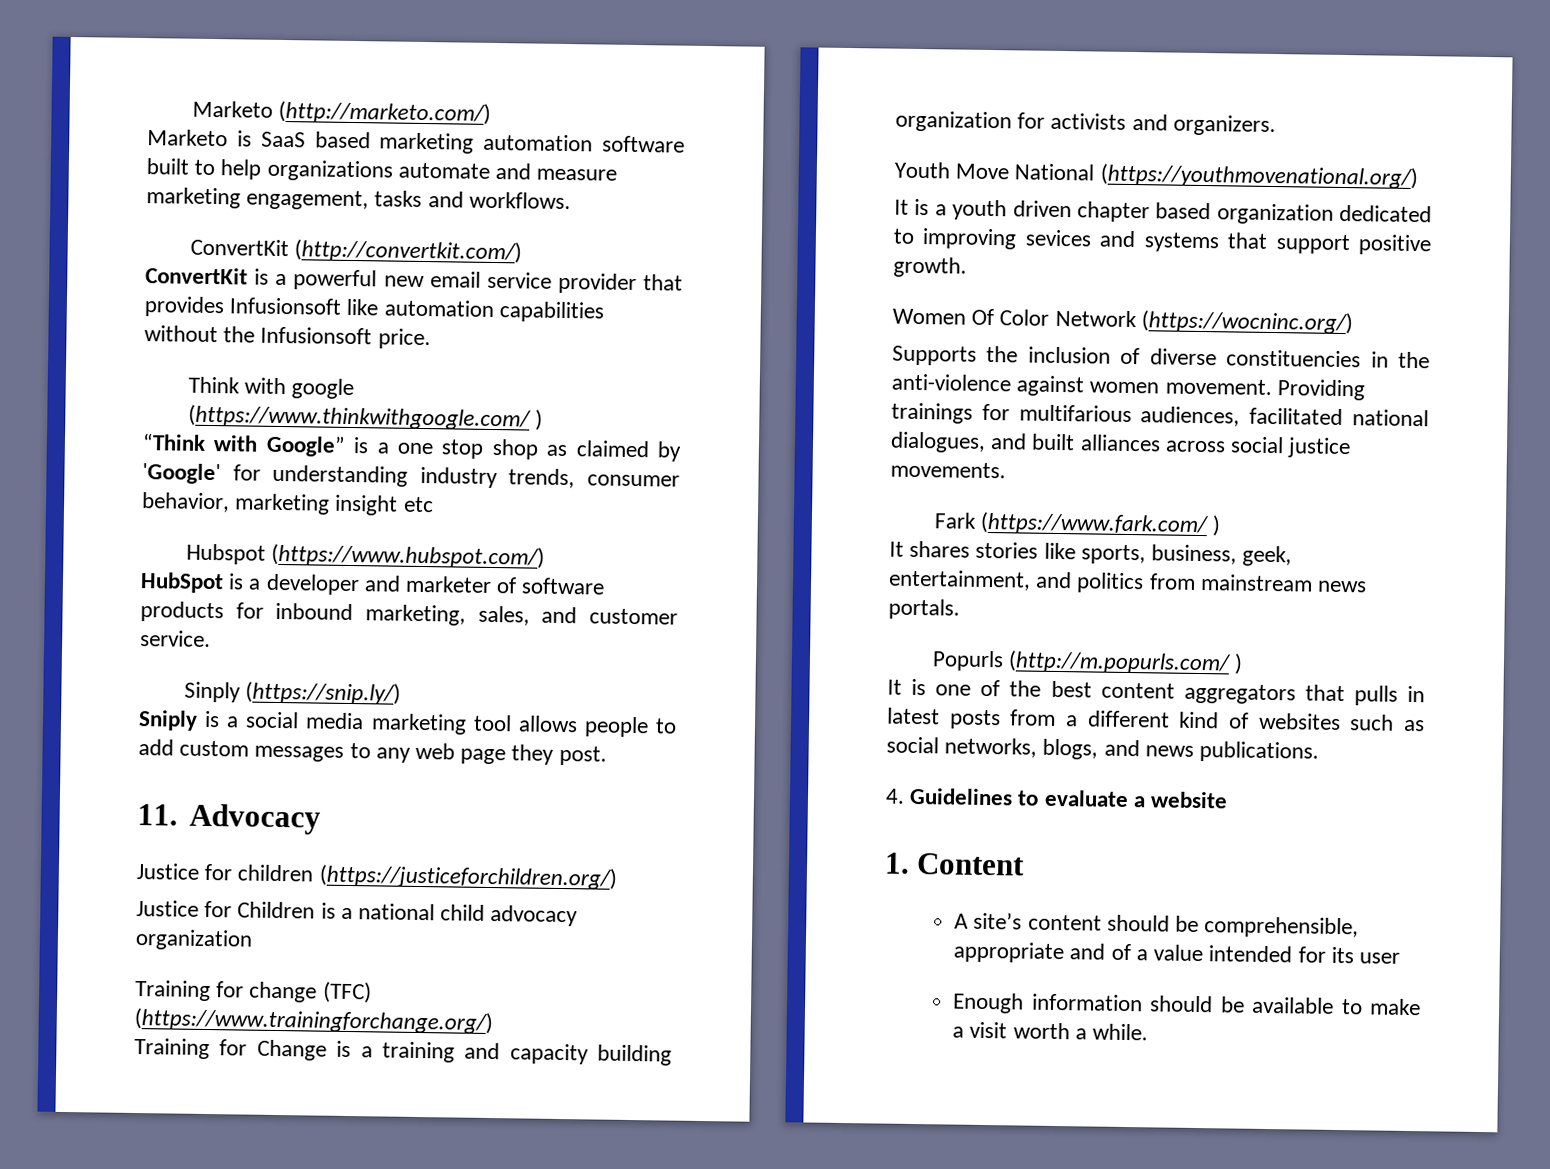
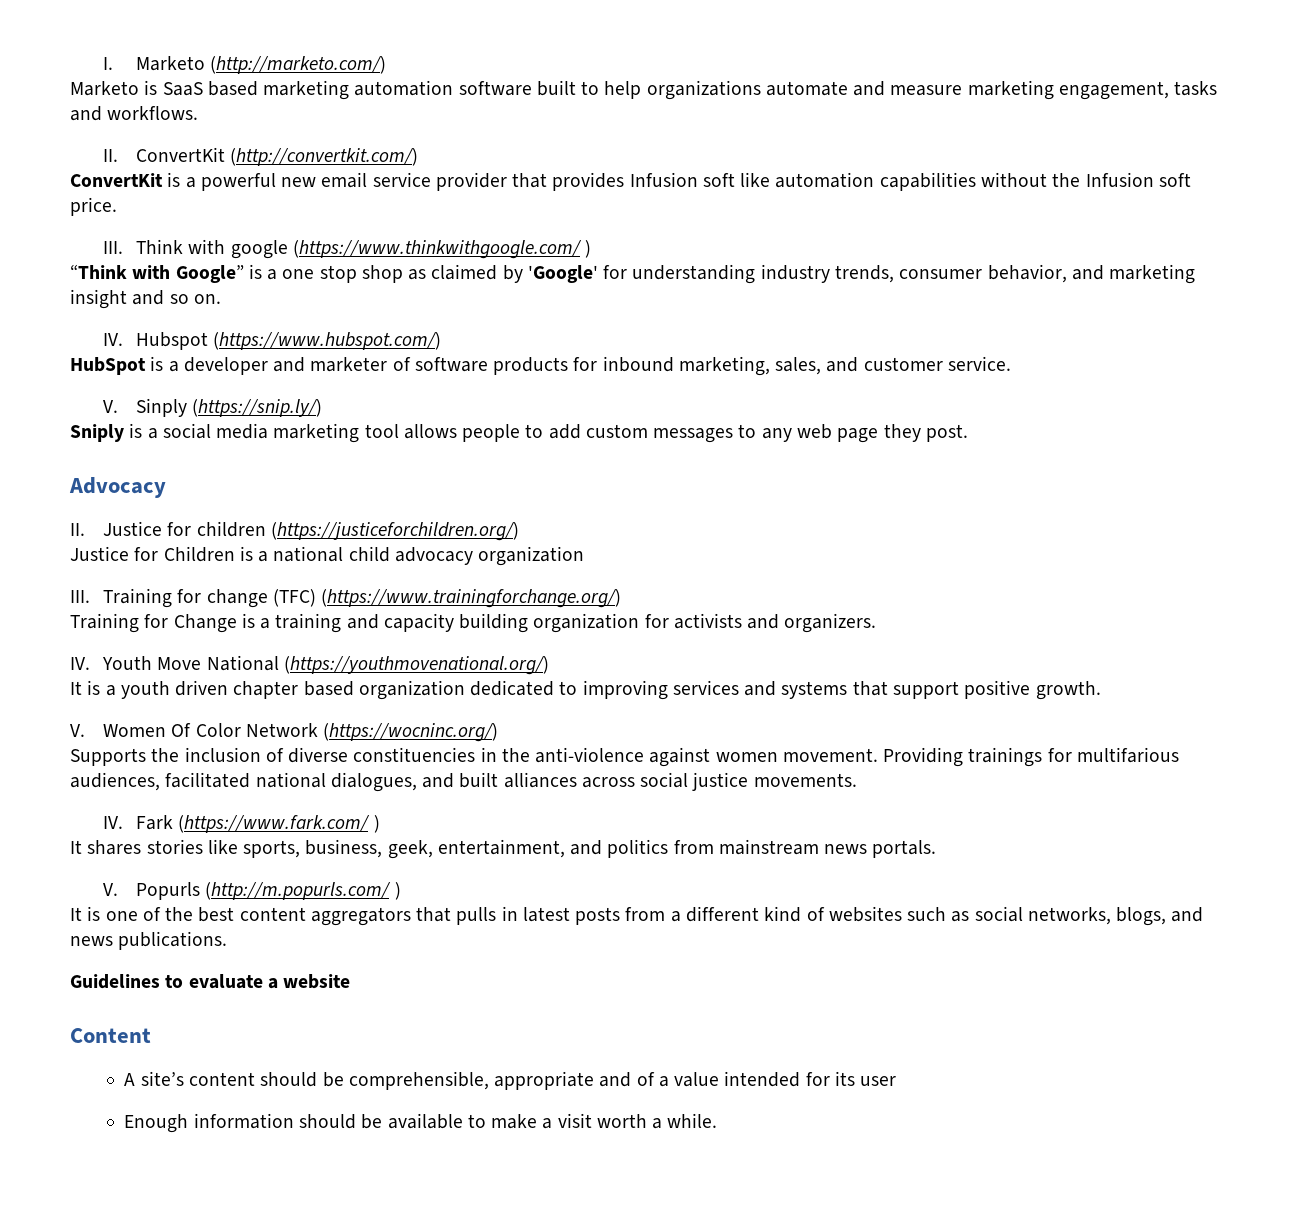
(191, 109) none -> [102,57,113,70] I.
(571, 200) none -> [102,149,118,162] II.
[229,297,342,315] Infusionsoft -> [629,172,735,187] Infusion soft
[260,326,373,345] Infusionsoft -> [1085,172,1191,187] Infusion soft
(431, 339) none -> [102,241,123,254] III.
(230, 502) none -> [1071,265,1104,280] and
[402,496,434,513] etc // -> [132,290,221,305] [102,333,123,346] and so on. // IV.
(211, 639) none -> [102,400,118,413] V.
[137,804,178,826] 11. -> (968, 433) none
(321, 819) none -> [70,523,85,536] II.
(253, 940) none -> [70,590,90,603] III.
(1276, 125) none -> [70,657,90,670] IV.
[1024,229,1092,247] sevices -> [672,680,739,695] services
(967, 267) none -> [70,724,85,737] V.
(1006, 470) none -> [102,816,123,829] IV.
(960, 609) none -> [102,883,118,896] V.
[885,788,905,804] 4. -> (228, 940) none
[884,852,910,874] 1. -> (351, 981) none

